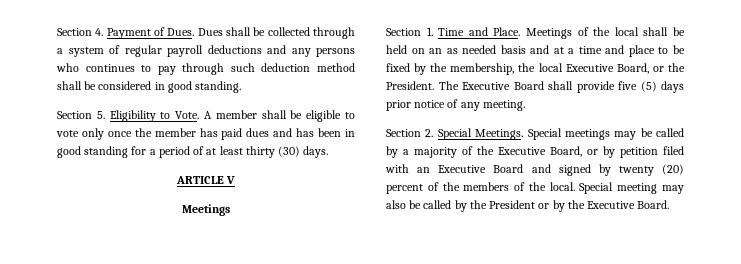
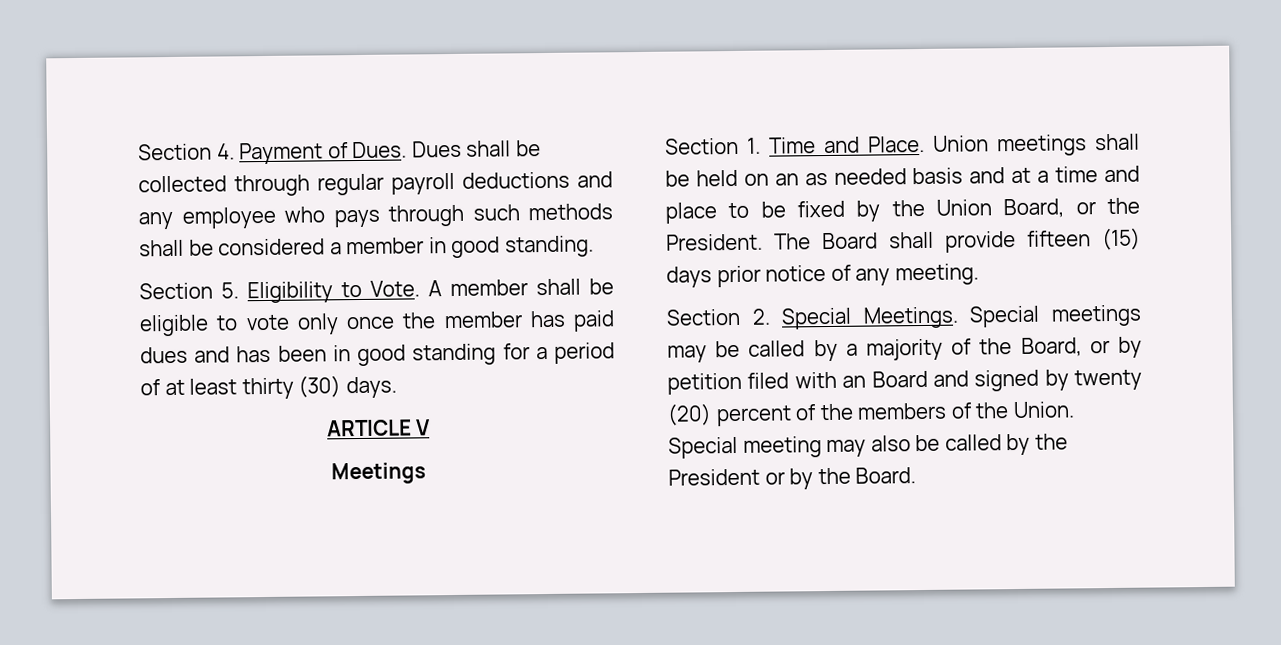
[57,45,120,57] a system of -> (310, 185) none
[316,48,355,57] [56,63,355,75] persons who continues to pay through such deduction method -> [181,203,613,229] employee who pays through such methods
(152, 85) none -> [329,237,425,255] a member
[526,27,639,39] Meetings of the local -> [933,134,1087,157] Union meetings
[450,63,614,75] membership, the local Executive -> [936,199,992,216] Union
[462,82,510,90] Executive -> (811, 241) none
[618,81,657,92] five (5) -> [1027,227,1141,251] fifteen (15)
[498,147,546,155] Executive -> (1013, 346) none
[438,165,487,173] Executive -> (867, 381) none
[549,182,575,191] local. -> [1012,401,1075,419] Union.
[587,201,636,209] Executive -> (851, 476) none

